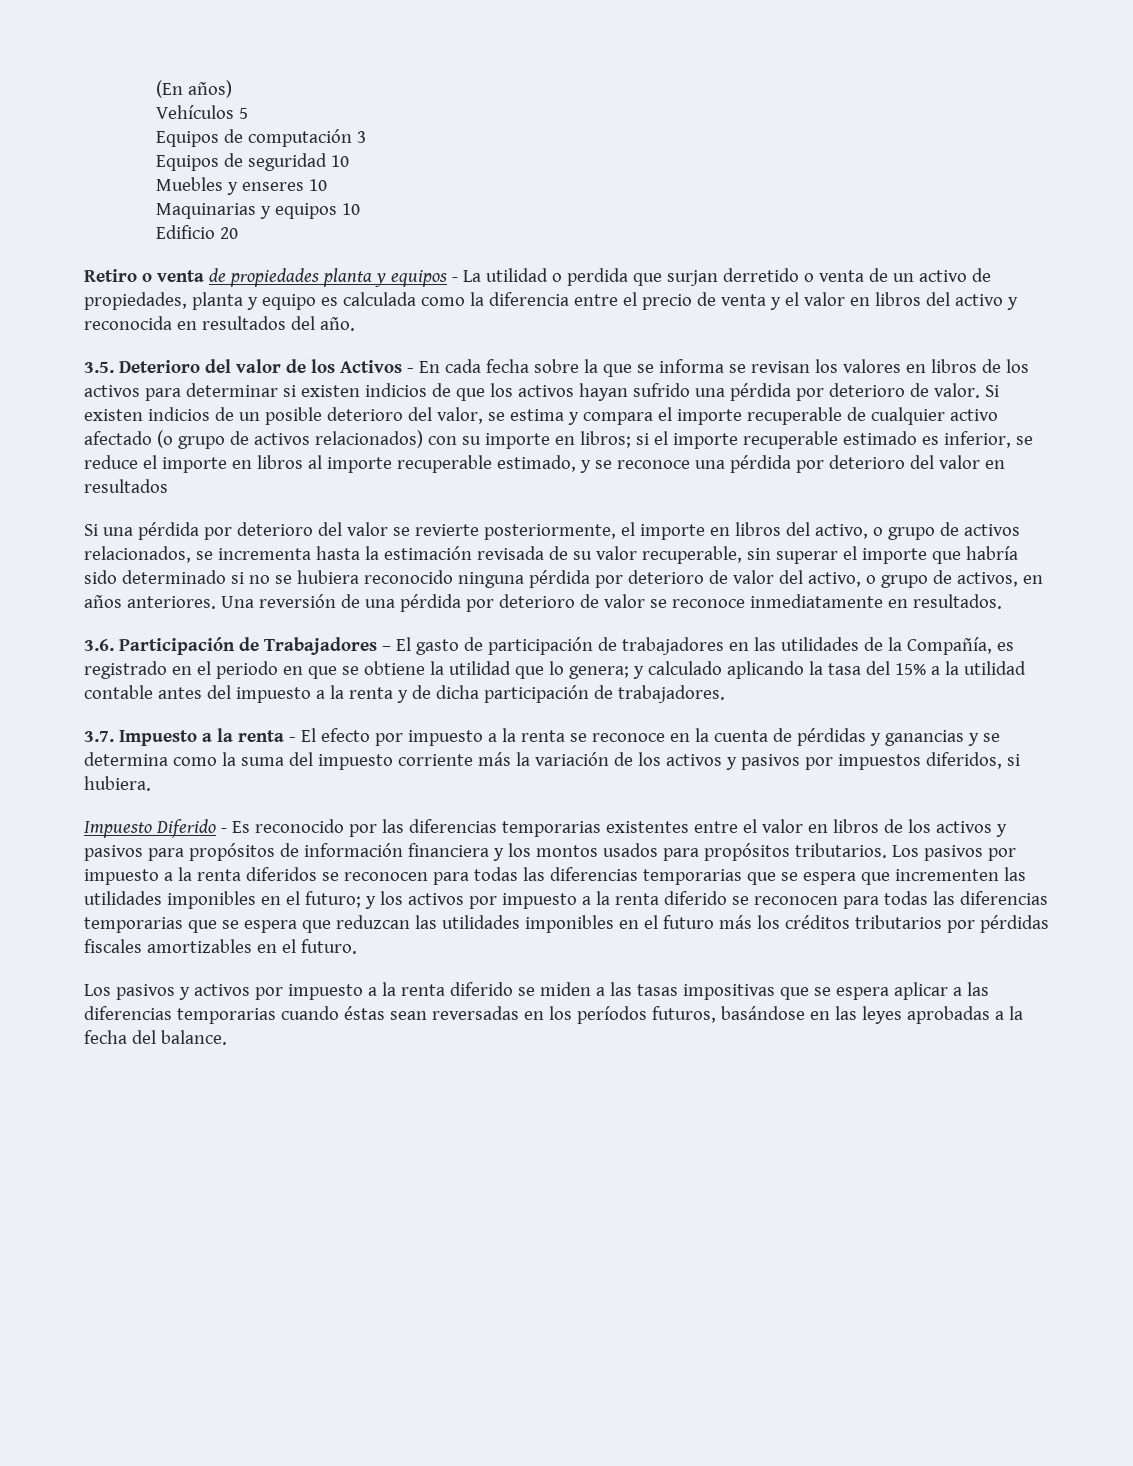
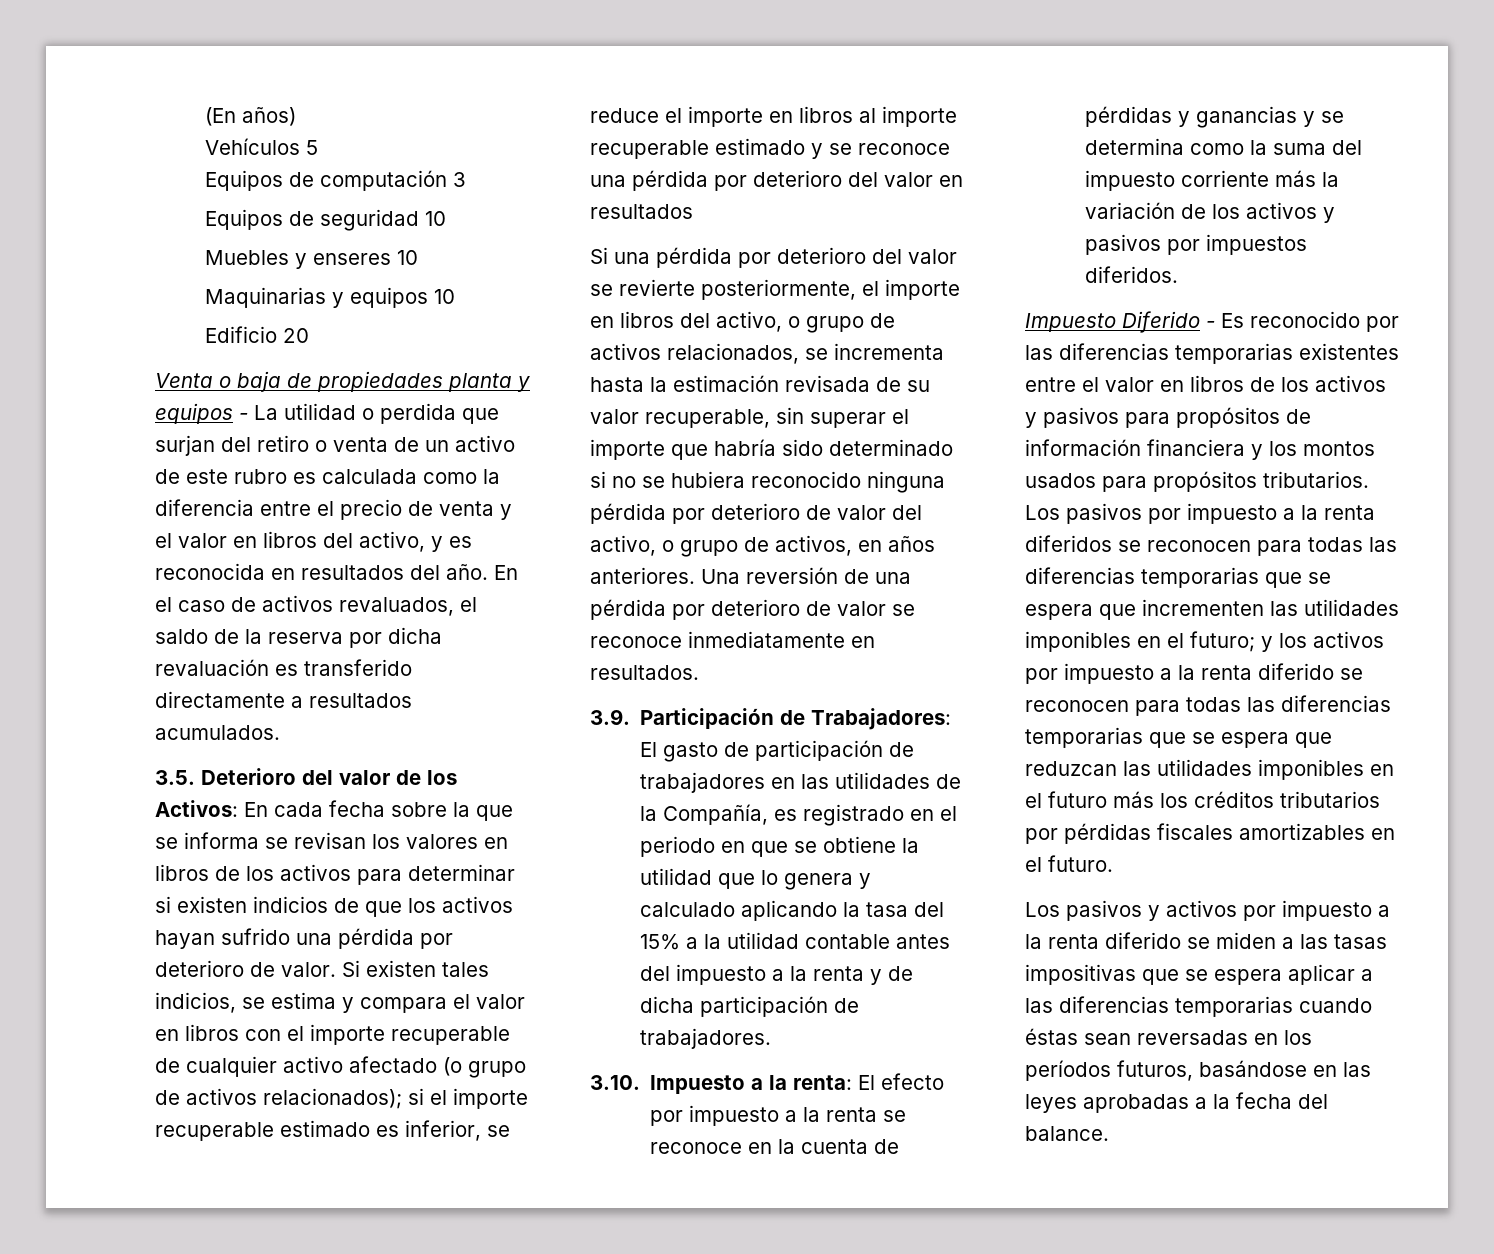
[84,269,204,282] Retiro o venta -> [155,371,281,392] Venta o baja
[722,268,799,282] derretido -> [221,435,309,452] del retiro
[84,292,316,310] propiedades, planta y equipo -> [186,469,287,484] este rubro
[954,294,1018,310] activo y -> [359,531,472,552] activo, y es
(355, 324) none -> [494,565,518,580] [155,595,477,616] [155,627,442,648] [155,659,412,676] [155,691,412,708] [155,725,280,740] En el caso de activos revaluados, el saldo de la reserva por dicha revaluación es transferido directamente a resultados acumulados.
[339,360,414,373] Activos - -> [155,800,238,817] Activos:
[147,407,483,425] indicios de un posible deterioro del valor, -> [442,962,489,977] [155,992,236,1013] tales indicios,
(672, 414) none -> [476,994,525,1009] [155,1024,304,1041] valor en libros con el
[314,430,631,449] relacionados) con su importe en libros; -> [263,1088,402,1109] relacionados);
[496,455,576,472] estimado, -> [715,138,805,155] estimado
[84,639,114,651] 3.6. -> [590,709,630,725] 3.9.
[263,637,391,655] Trabajadores – -> [811,708,952,730] Trabajadores:
[568,666,629,679] genera; -> [784,873,854,890] genera
[84,731,114,742] 3.7. -> [590,1075,640,1090] 3.10.
[237,730,296,742] renta - -> [793,1075,853,1090] renta:
[925,752,1020,769] [84,776,151,791] diferidos, si hubiera. -> [1085,266,1179,283] diferidos.

